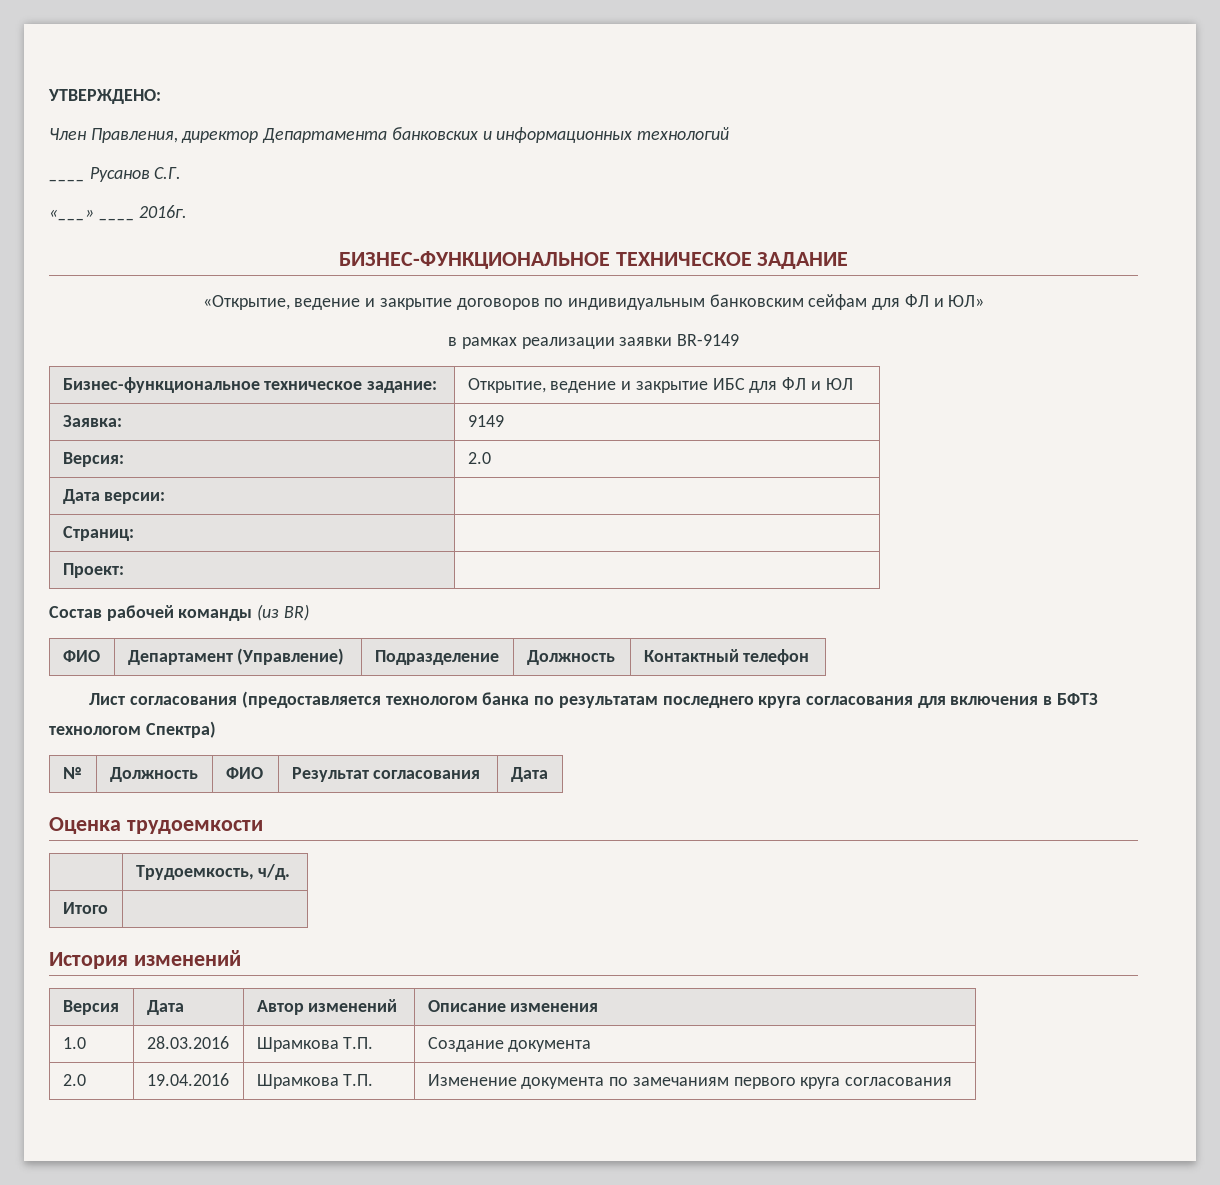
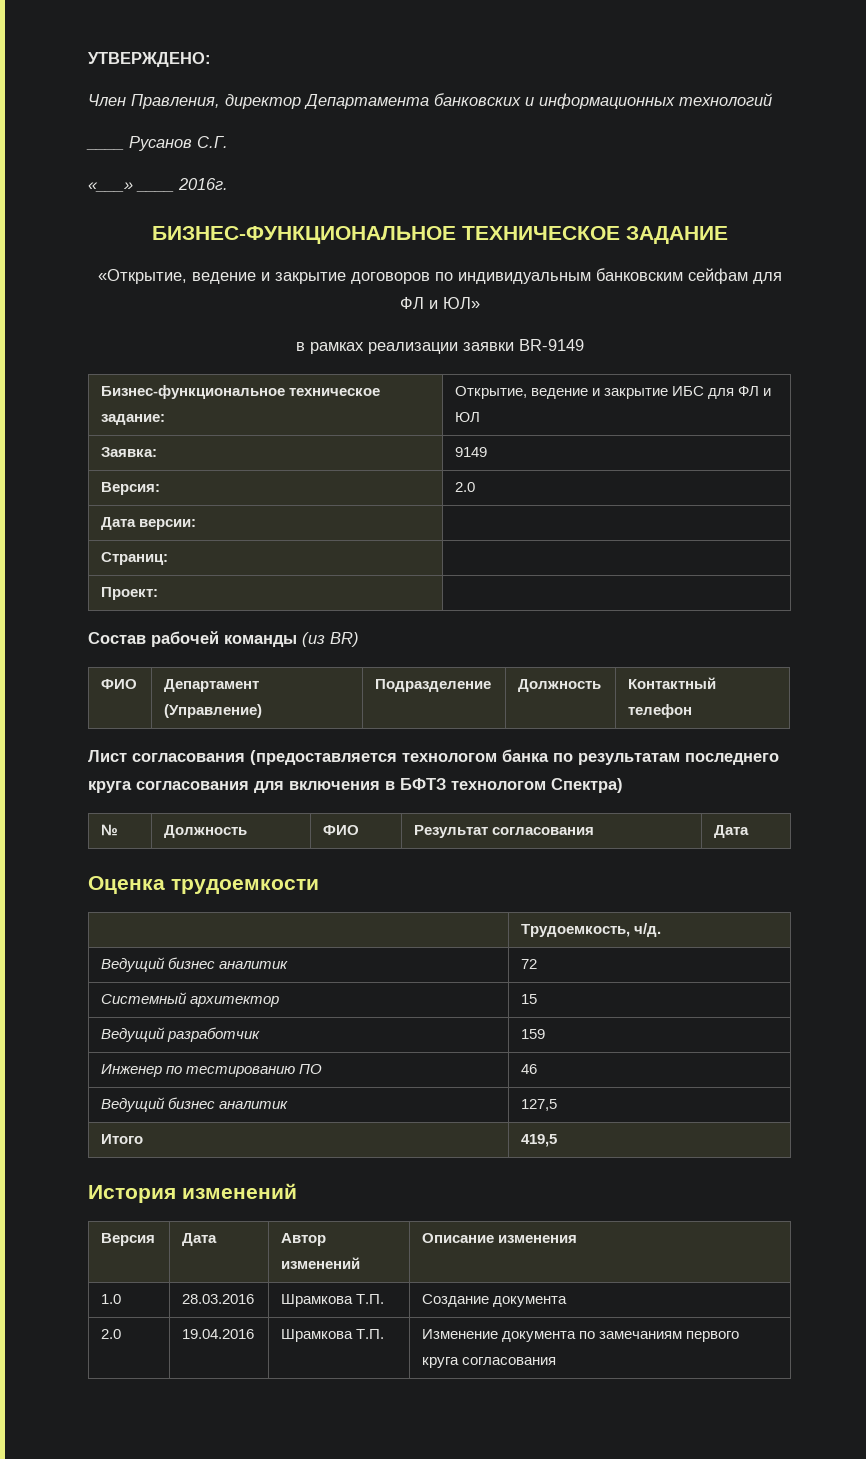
(291, 872) none -> [101,957,289,972] [521,959,538,969] [101,992,280,1007] [521,994,538,1004] [101,1027,261,1042] [521,1029,546,1039] [101,1064,323,1077] [521,1064,538,1074] [101,1097,289,1112] [521,1099,558,1111] // Ведущий бизнес аналитик | 72 // Системный архитектор | 15 // Ведущий разработчик | 159 // Инженер по тестированию ПО | 46 // Ведущий бизнес аналитик | 127,5
(108, 908) none -> [521,1134,558,1147] 419,5

